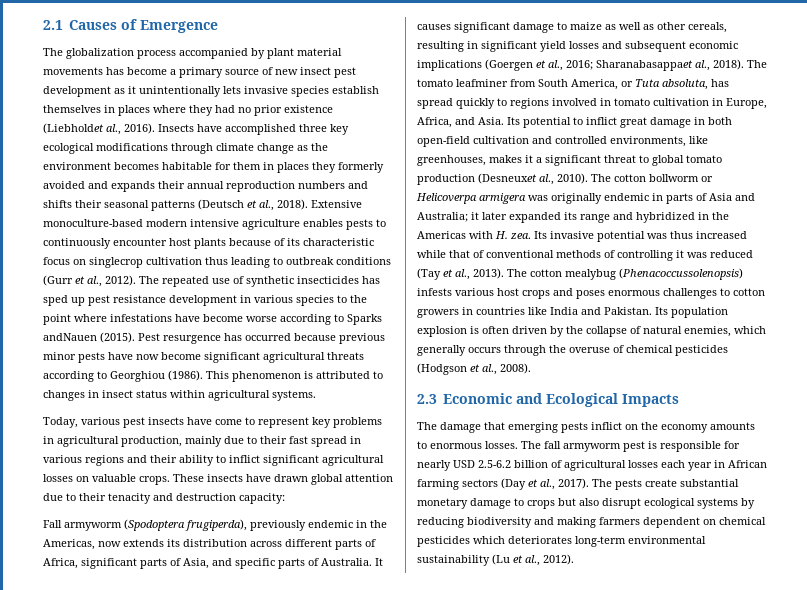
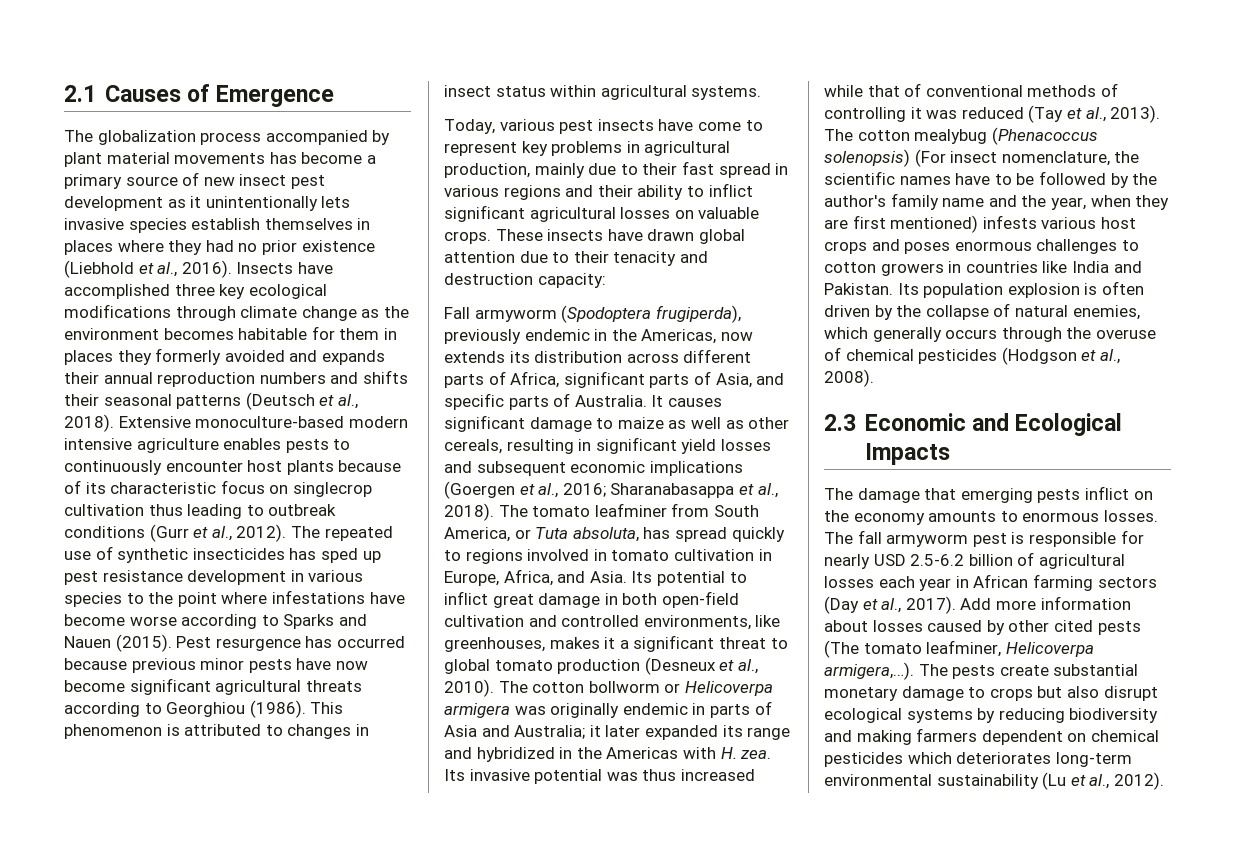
[43,123,104,134] (Liebholdet -> [64,260,154,278] (Liebhold et
[43,333,97,341] andNauen -> [338,614,367,626] [64,636,111,648] and Nauen
[596,60,693,71] Sharanabasappaet -> [610,483,754,498] Sharanabasappa et
[478,173,537,184] (Desneuxet -> [644,657,735,675] (Desneux et
[619,268,743,280] (Phenacoccussolenopsis) -> [991,127,1098,145] [824,149,1140,167] [824,171,1158,188] [824,193,1170,210] [824,215,979,233] (Phenacoccus solenopsis) (For insect nomenclature, the scientific names have to be followed by the author's family name and the year, when they are first mentioned)
(589, 483) none -> [960,596,1131,610] [824,620,1141,635] [824,640,1094,658] [824,662,914,680] Add more information about losses caused by other cited pests (The tomato leafminer, Helicoverpa armigera,…).

